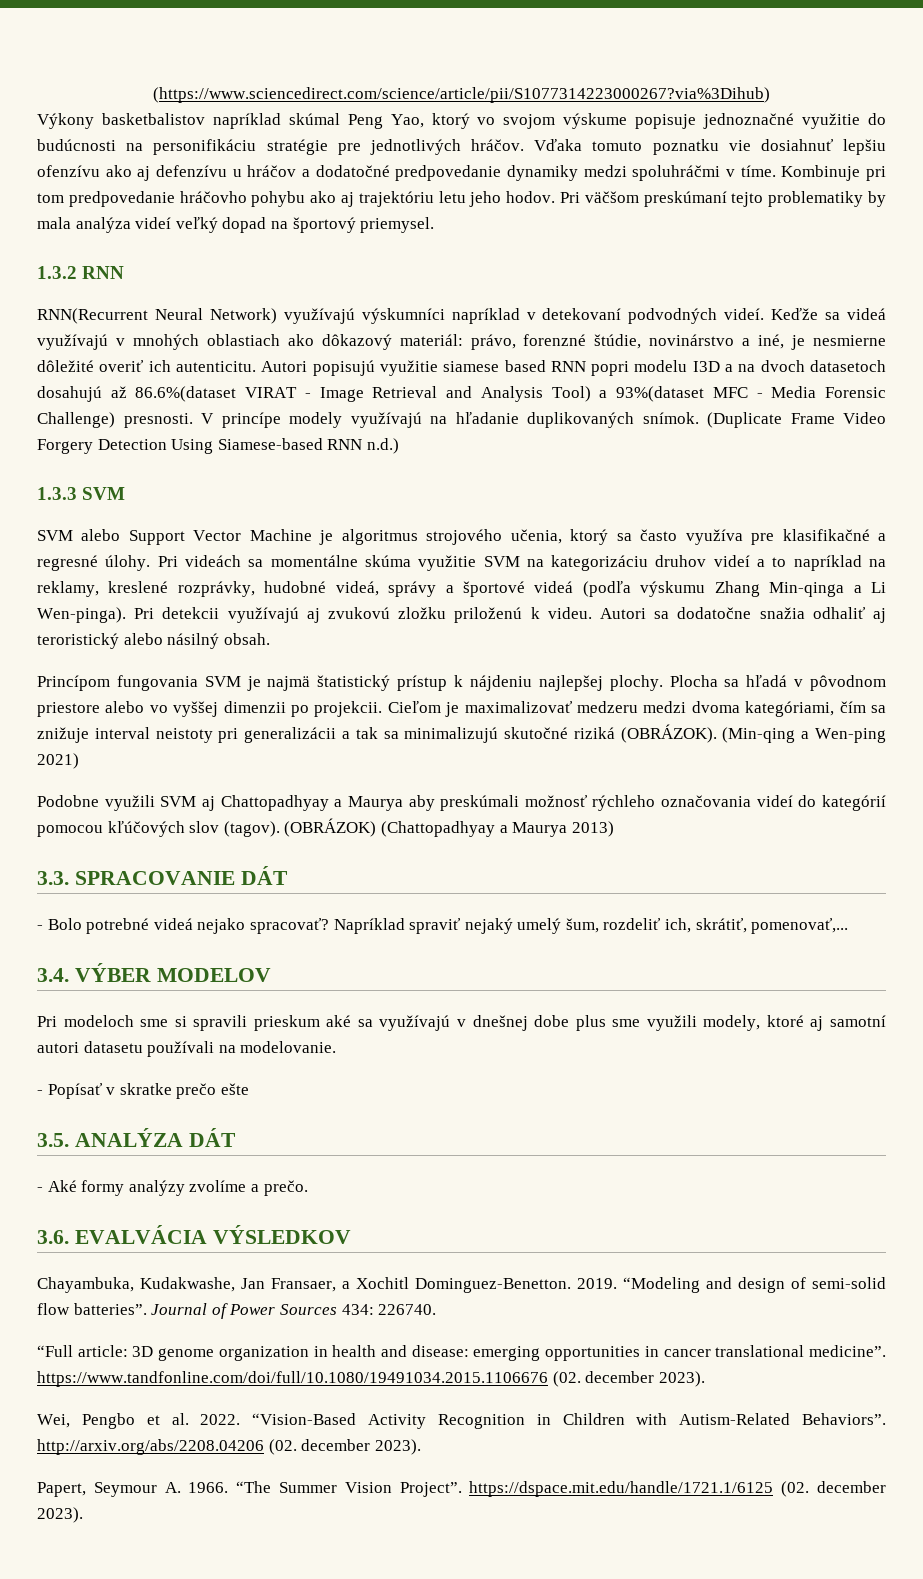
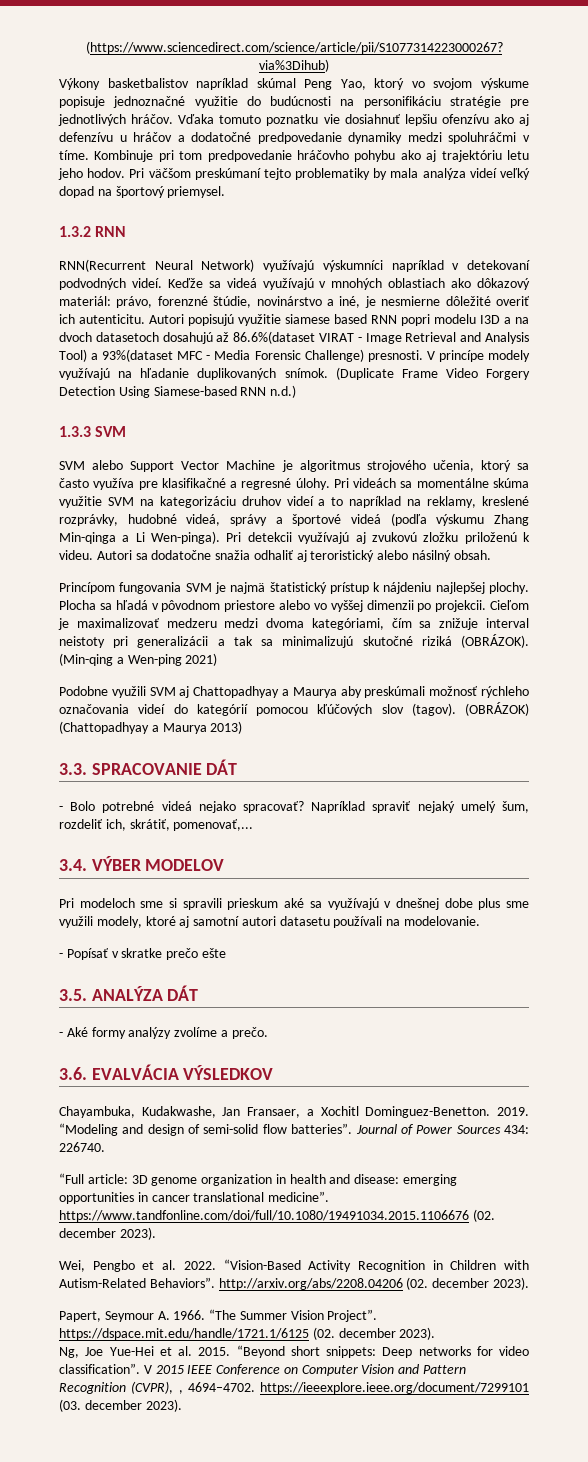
(83, 1515) none -> [59,1345,529,1358] [59,1363,467,1376] [59,1381,529,1394] [59,1399,182,1412] // Ng, Joe Yue-Hei et al. 2015. “Beyond short snippets: Deep networks for video classification”. V 2015 IEEE Conference on Computer Vision and Pattern Recognition (CVPR), , 4694–4702. https://ieeexplore.ieee.org/document/7299101 (03. december 2023).

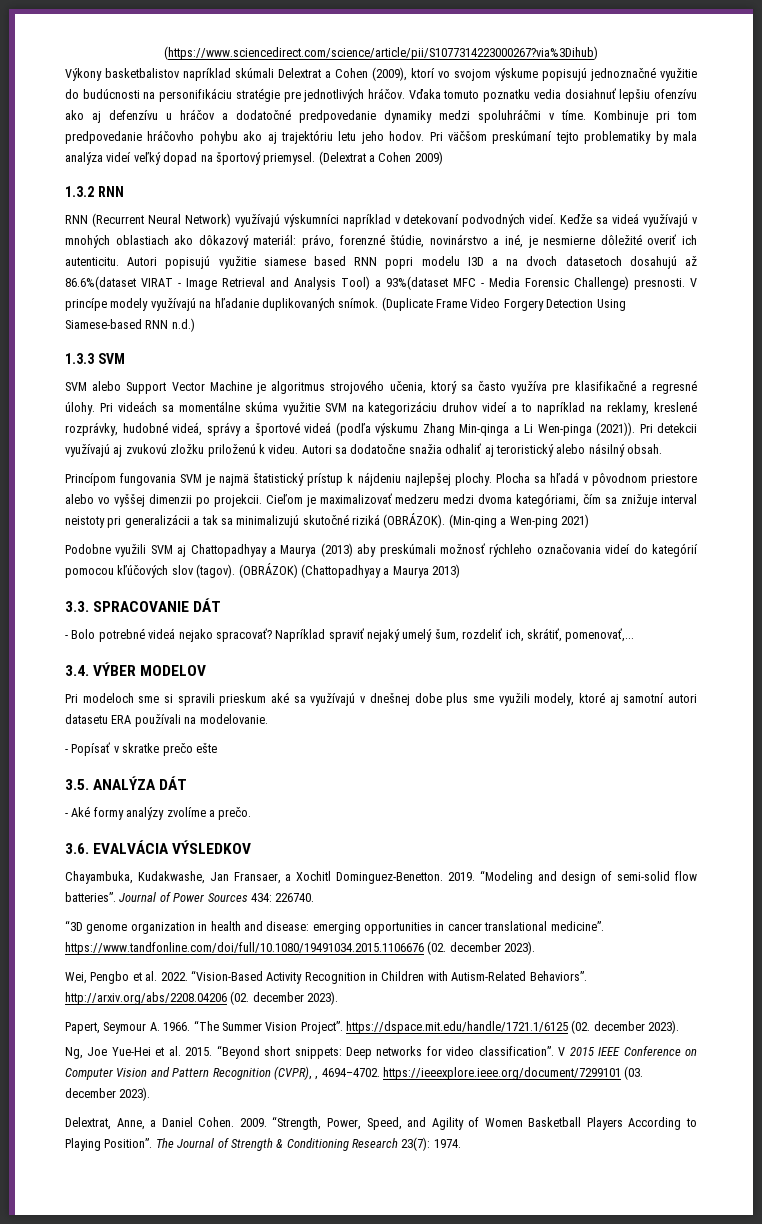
[256,78,405,90] skúmal Peng Yao, ktorý -> [235,67,435,81] skúmali Delextrat a Cohen (2009), ktorí
[59,96,105,108] popisuje -> [542,68,587,81] popisujú
[323,114,340,124] vie -> [533,89,561,99] vedia
(226, 192) none -> [318,151,443,165] (Delextrat a Cohen 2009)
[59,259,146,272] RNN(Recurrent -> [65,213,144,227] RNN (Recurrent
[151,531,221,544] Wen-pinga). -> [537,422,635,436] Wen-pinga (2021)).
(337, 692) none -> [320,543,353,557] (2013)
(330, 921) none -> [111,715,132,724] ERA
[59,1173,148,1184] “Full article: 3D -> [65,920,83,931] “3D
(182, 1405) none -> [65,1116,697,1130] [65,1137,461,1151] // Delextrat, Anne, a Daniel Cohen. 2009. “Strength, Power, Speed, and Agility of Women Basketball Players According to Playing Position”. The Journal of Strength & Conditioning Research 23(7): 1974.

